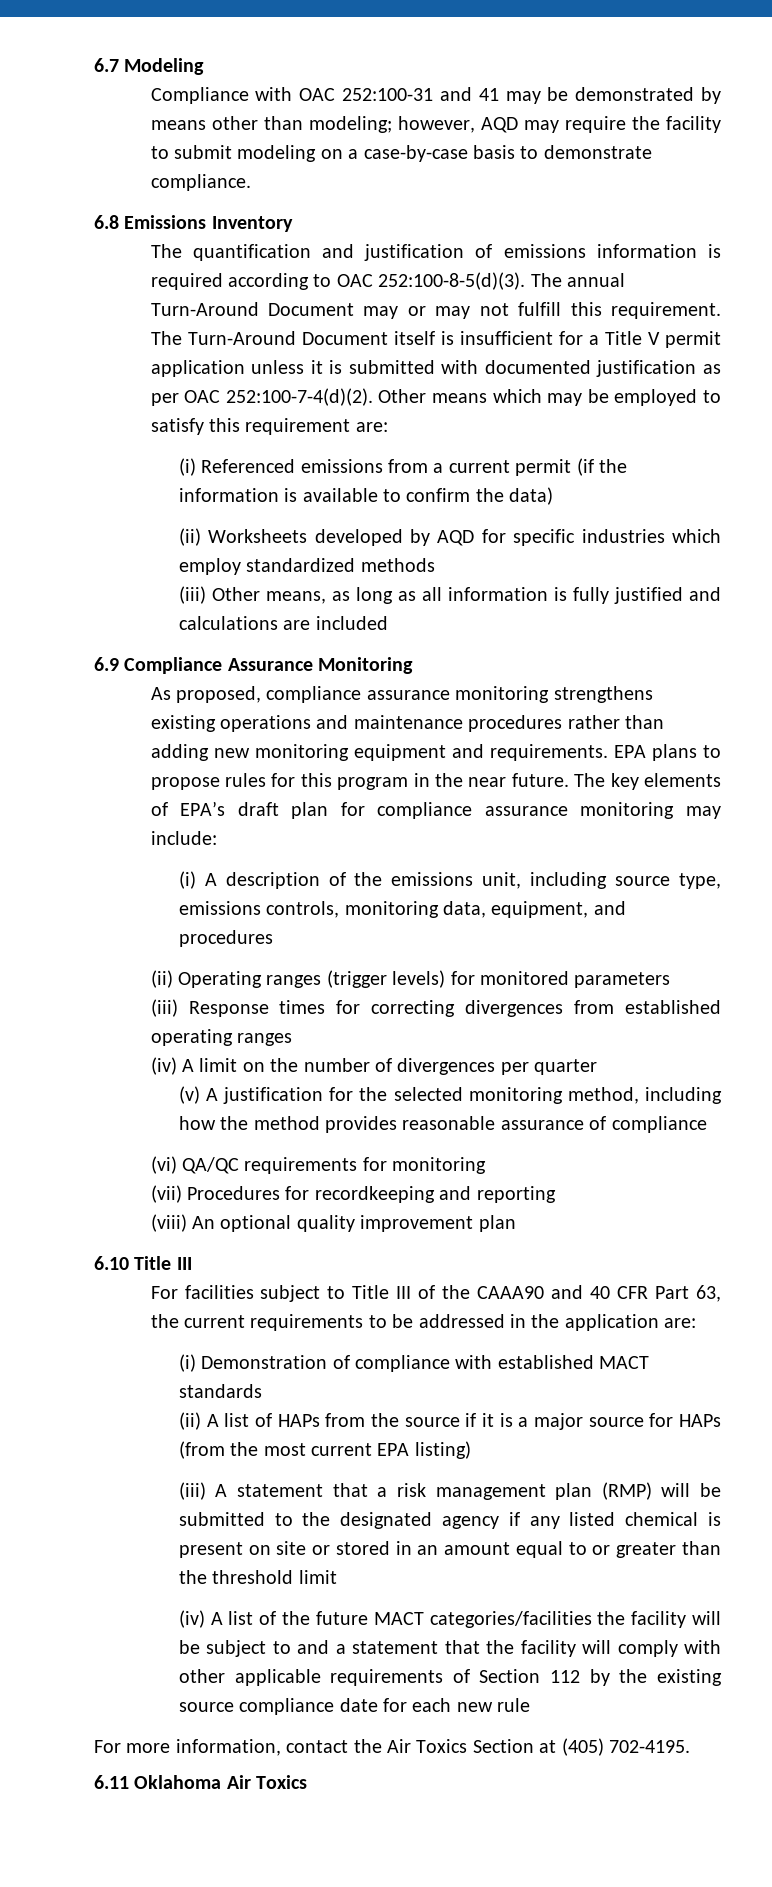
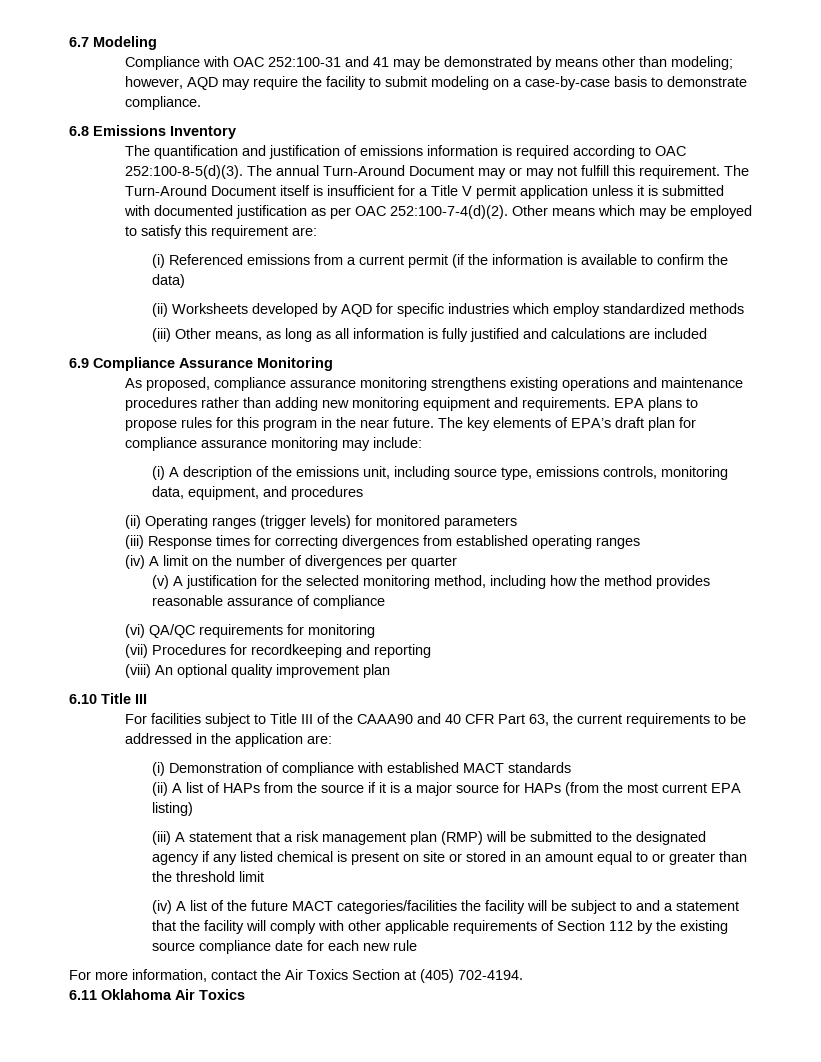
[608,1740,690,1753] 702-4195. -> [458,970,523,980] 702-4194.

